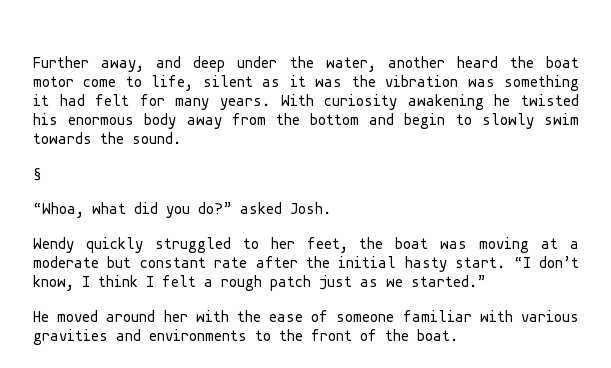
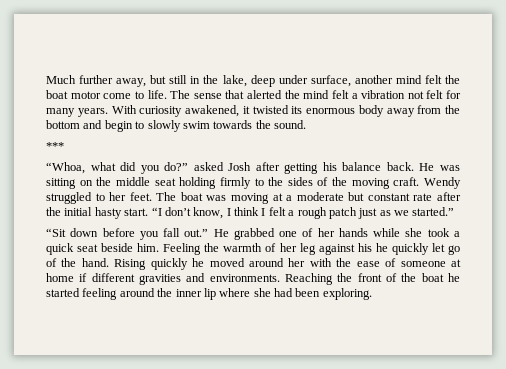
[33,56,498,72] Further away, and deep under the water, another heard -> [46,75,442,87] Much further away, but still in the lake, deep under surface, another mind felt
[151,75,579,91] [33,94,85,106] life, silent as it was the vibration was something it had -> [147,90,424,99] life. The sense that alerted the mind felt a vibration not
[407,94,580,110] [33,113,58,125] awakening he twisted his -> [185,105,303,117] awakened, it twisted its
[33,168,42,181] § -> [46,142,64,150] ***
[290,202,331,214] [33,237,143,253] Josh. // Wendy quickly -> [228,162,461,174] [46,177,462,189] Josh after getting his balance back. He was sitting on the middle seat holding firmly to the sides of the moving craft. Wendy
[306,237,384,253] feet, the -> [129,192,177,201] feet. The
[33,311,49,322] He -> [46,228,460,240] [46,243,460,255] [46,258,205,270] “Sit down before you fall out.” He grabbed one of her hands while she took a quick seat beside him. Feeling the warmth of her leg against his he quickly let go of the hand. Rising quickly he
[402,310,579,322] [33,329,458,345] familiar with various gravities and environments to the front of the boat. -> [451,259,462,267] [46,273,460,285] [46,288,372,300] at home if different gravities and environments. Reaching the front of the boat he started feeling around the inner lip where she had been exploring.

